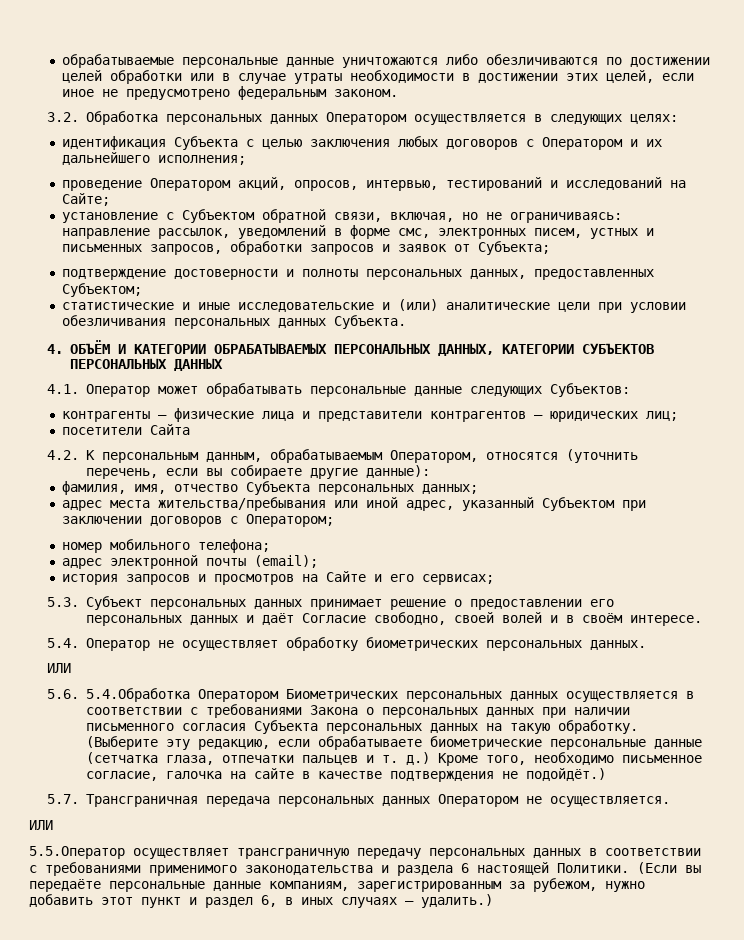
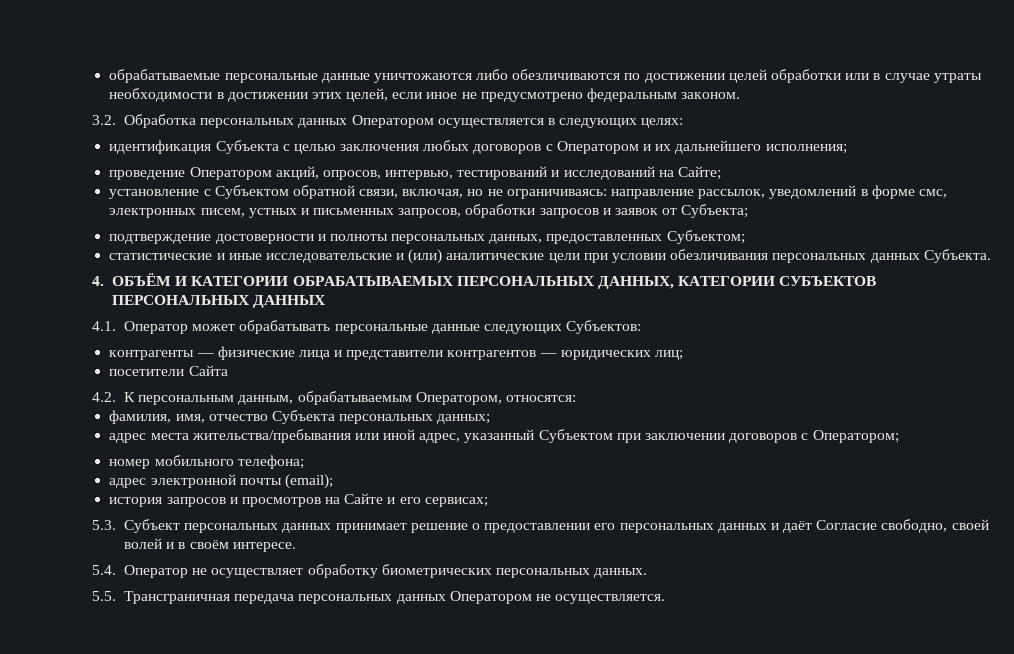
[486,449,639,463] [86,465,431,479] относятся (уточнить перечень, если вы собираете другие данные): -> [505,395,576,402] относятся:
[47,663,72,673] [47,688,695,702] [86,704,631,718] [86,720,639,734] [86,736,703,750] [86,752,703,766] [86,768,607,782] [47,794,80,804] ИЛИ // 5.6. 5.4.Обработка Оператором Биометрических персональных данных осуществляется в соответствии с требованиями Закона о персональных данных при наличии письменного согласия Субъекта персональных данных на такую обработку. (Выберите эту редакцию, если обрабатываете биометрические персональные данные (сетчатка глаза, отпечатки пальцев и т. д.) Кроме того, необходимо письменное согласие, галочка на сайте в качестве подтверждения не подойдёт.) // 5.7. -> [92,591,117,601] 5.5.
[29,820,53,830] [29,846,701,859] [29,862,701,876] [29,878,645,892] [29,894,493,908] // ИЛИ // 5.5.Оператор осуществляет трансграничную передачу персональных данных в соответствии с требованиями применимого законодательства и раздела 6 настоящей Политики. (Если вы передаёте персональные данные компаниям, зарегистрированным за рубежом, нужно добавить этот пункт и раздел 6, в иных случаях — удалить.) -> (666, 599) none

